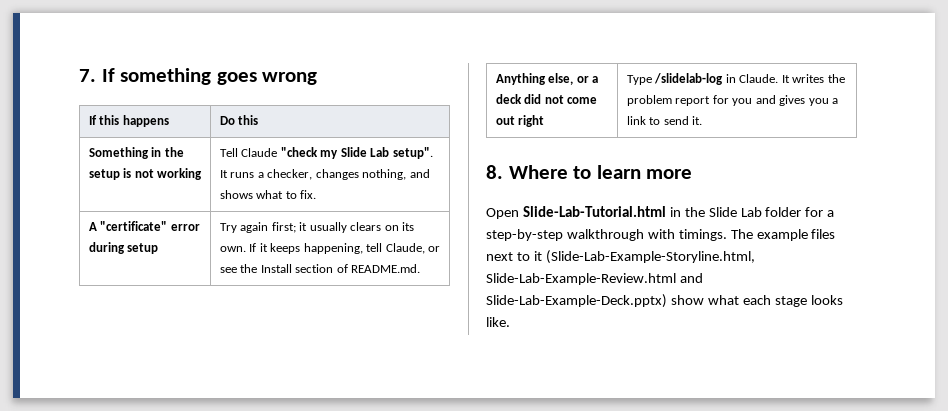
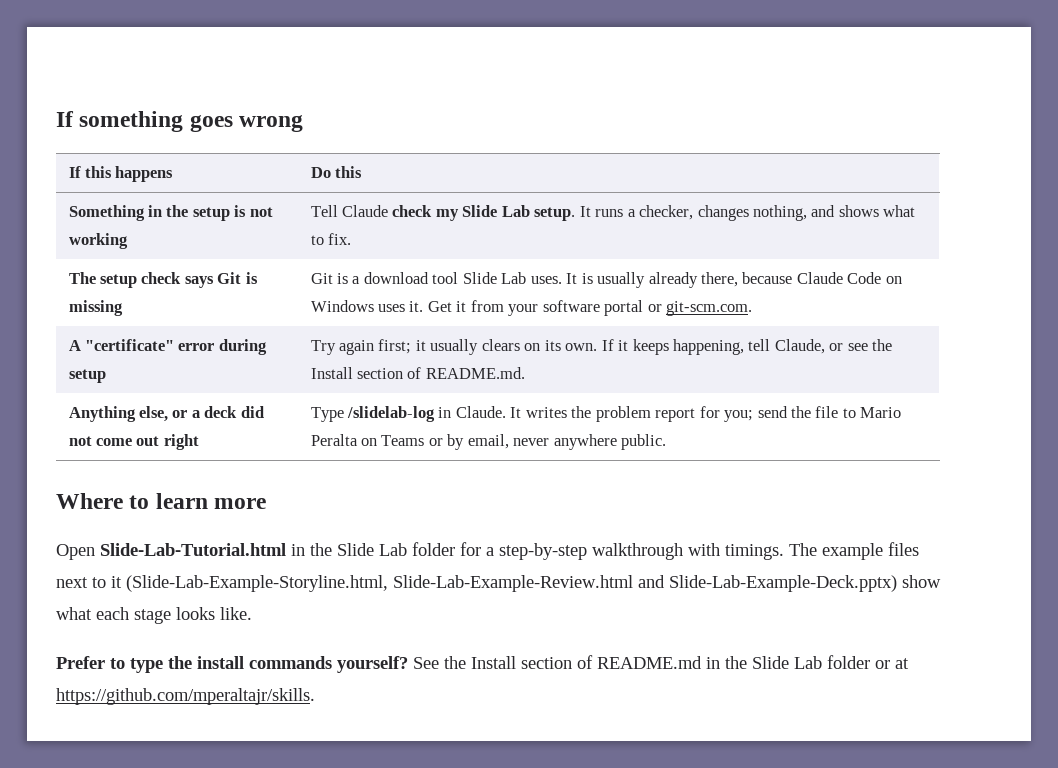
[79,69,96,82] 7. -> (56, 119) none
[280,147,318,157] "check -> [392,205,433,217] check
[392,147,433,159] setup". -> [534,207,576,221] setup.
(317, 194) none -> [68,272,258,288] [68,300,123,316] [310,272,902,288] [310,300,753,316] // The setup check says Git is missing | Git is a download tool Slide Lab uses. It is usually already there, because Claude Code on Windows uses it. Get it from your software portal or git-scm.com.
[732,95,839,106] [626,116,703,125] [486,165,503,179] you and gives you a link to send it. // 8. -> [724,406,902,422] [310,434,667,450] you; send the file to Mario Peralta on Teams or by email, never anywhere public. //
(510, 322) none -> [56,655,909,673] [56,688,315,705] // Prefer to type the install commands yourself? See the Install section of README.md in the Slide Lab folder or at https://github.com/mperaltajr/skills.

